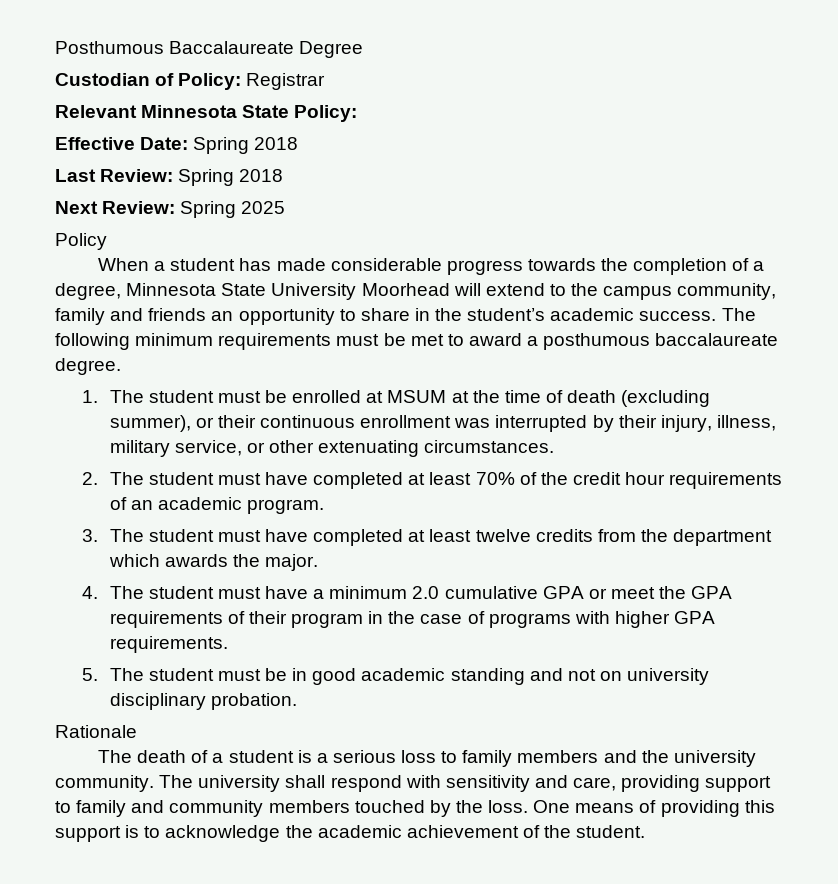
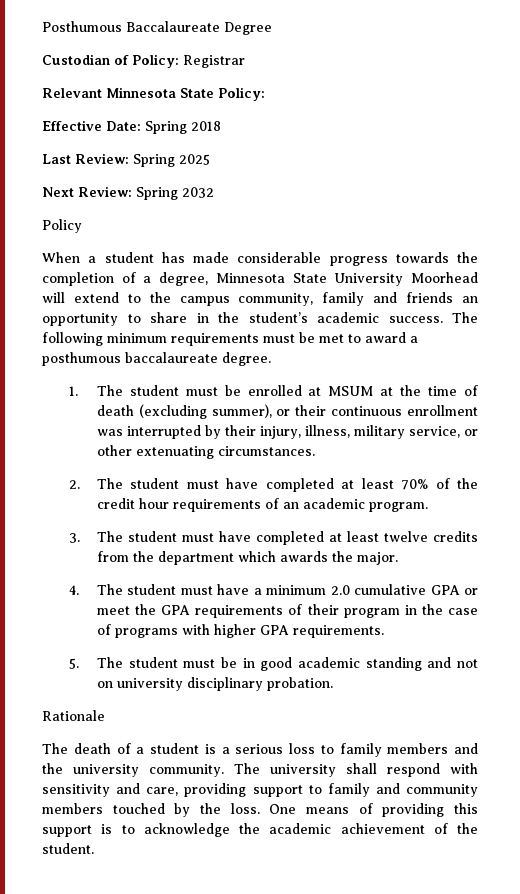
[239,169,284,182] 2018 -> [179,154,210,165] 2025
[241,201,286,214] 2025 -> [182,187,214,198] 2032

